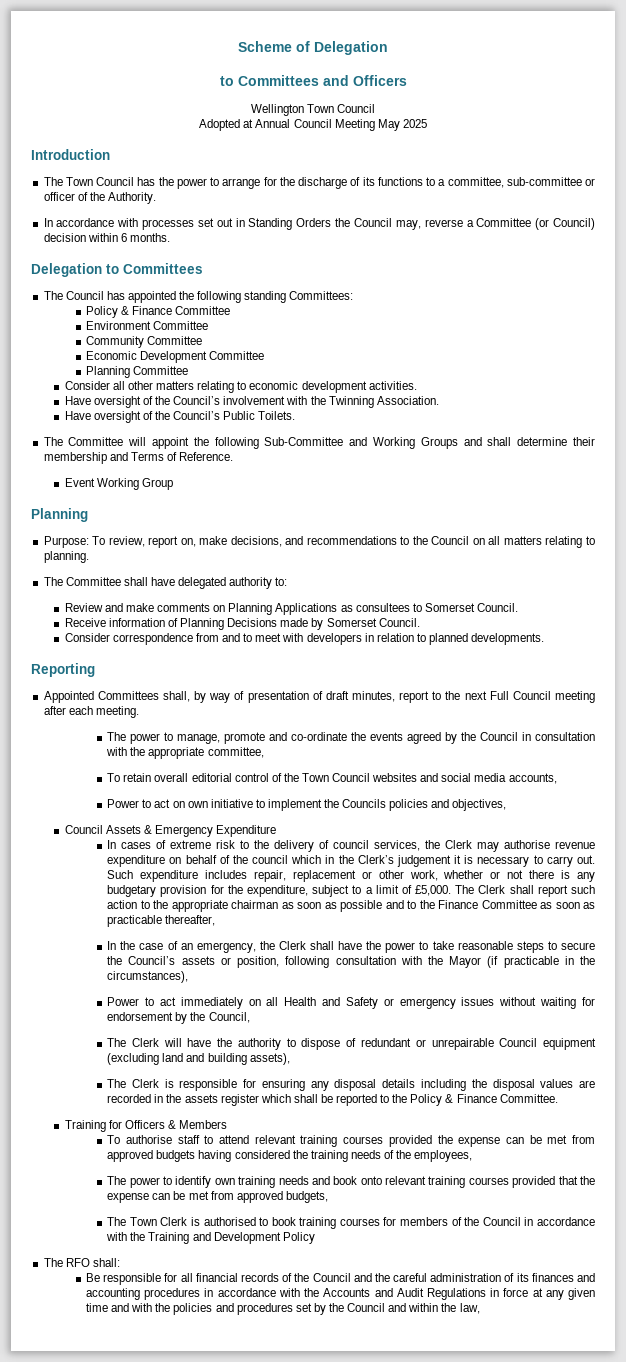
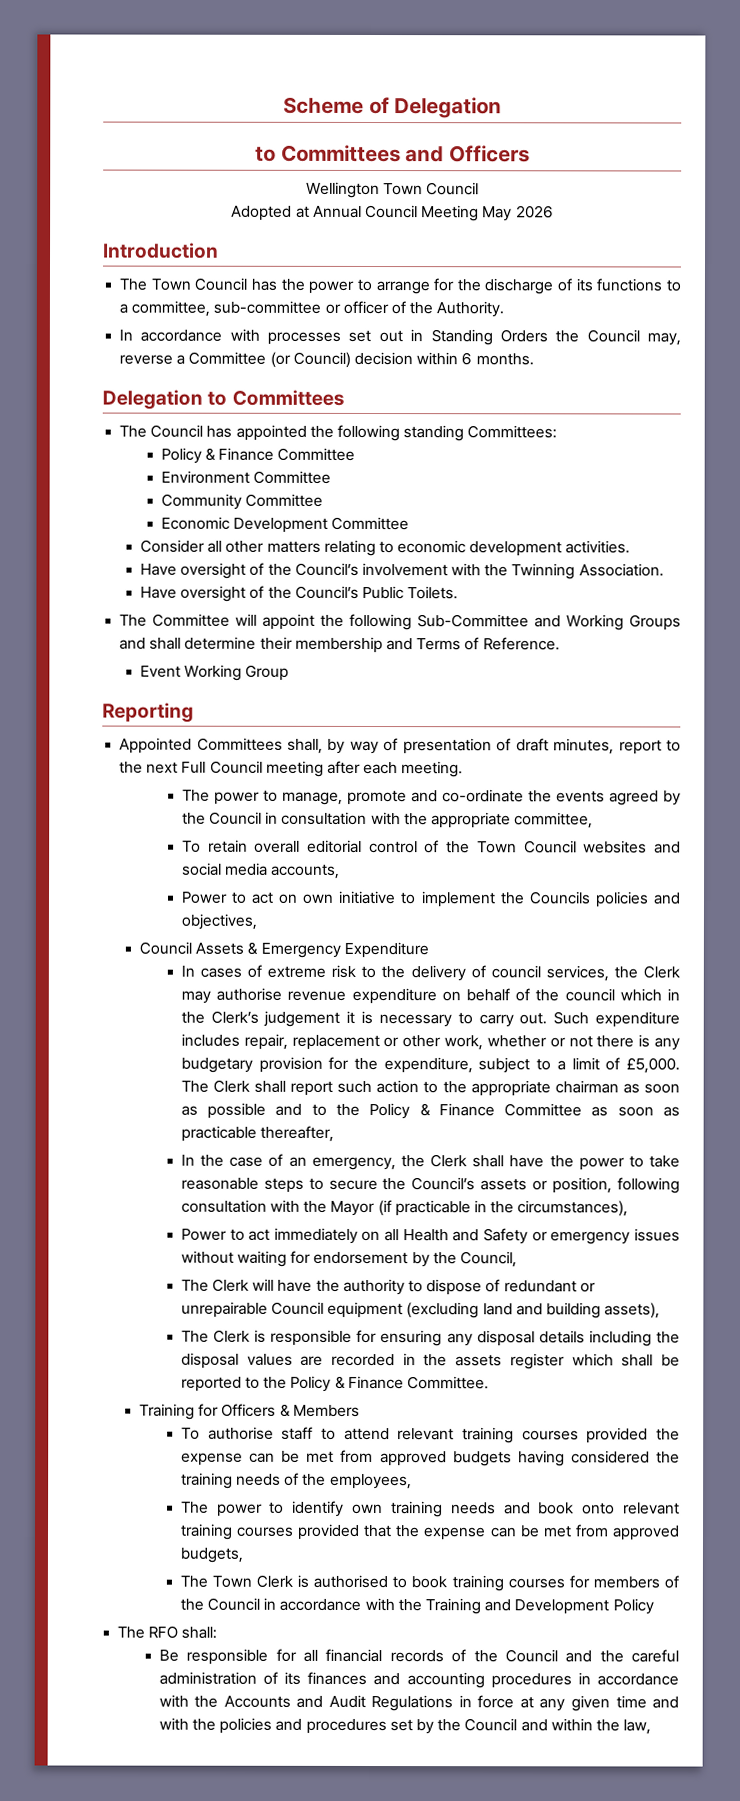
[402,119,427,128] 2025 -> [515,205,554,219] 2026
[86,366,189,378] // Planning Committee -> (410, 523) none
[31,508,88,522] [43,536,596,548] [43,551,89,563] [43,577,288,589] [64,603,518,615] [64,618,420,630] [64,633,545,645] // Planning // Purpose: To review, report on, make decisions, and recommendations to the Council on all matters relating to planning. // The Committee shall have delegated authority to: // Review and make comments on Planning Applications as consultees to Somerset Council. // Receive information of Planning Decisions made by Somerset Council. // Consider correspondence from and to meet with developers in relation to planned developments. -> (290, 672) none
(435, 904) none -> [369,1102,431,1120] Policy &

